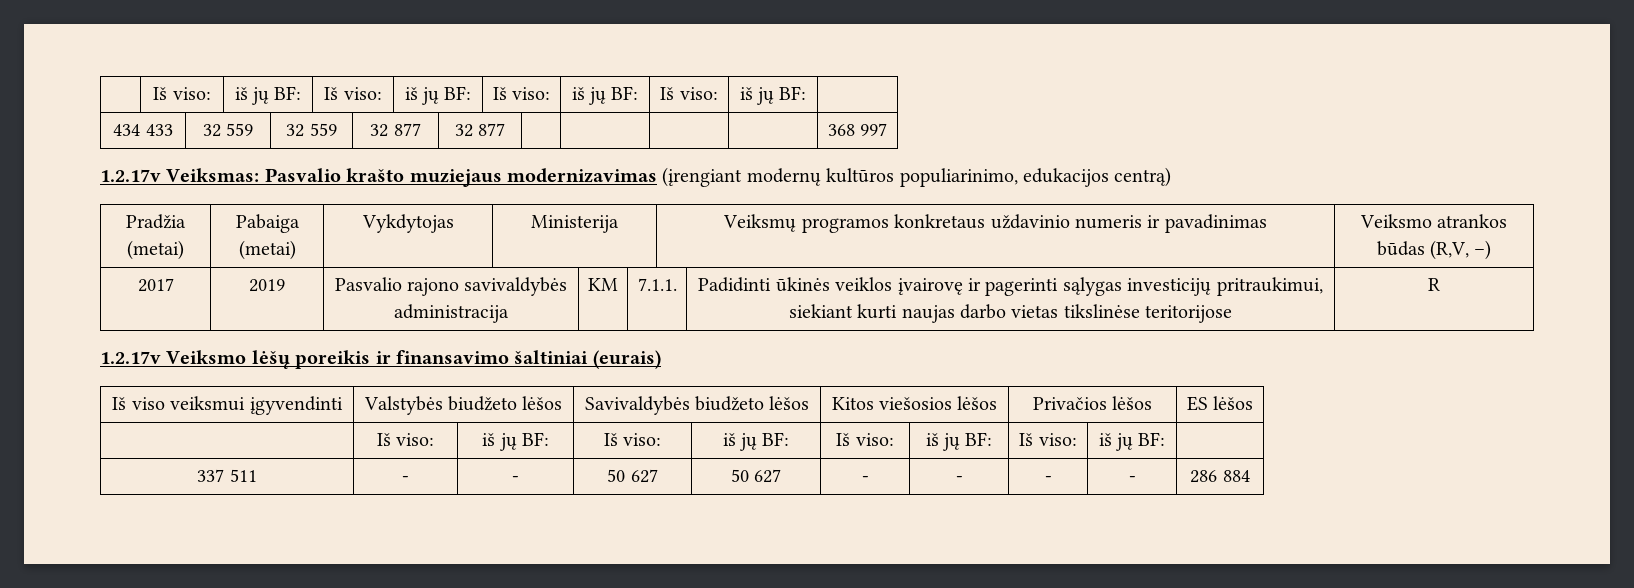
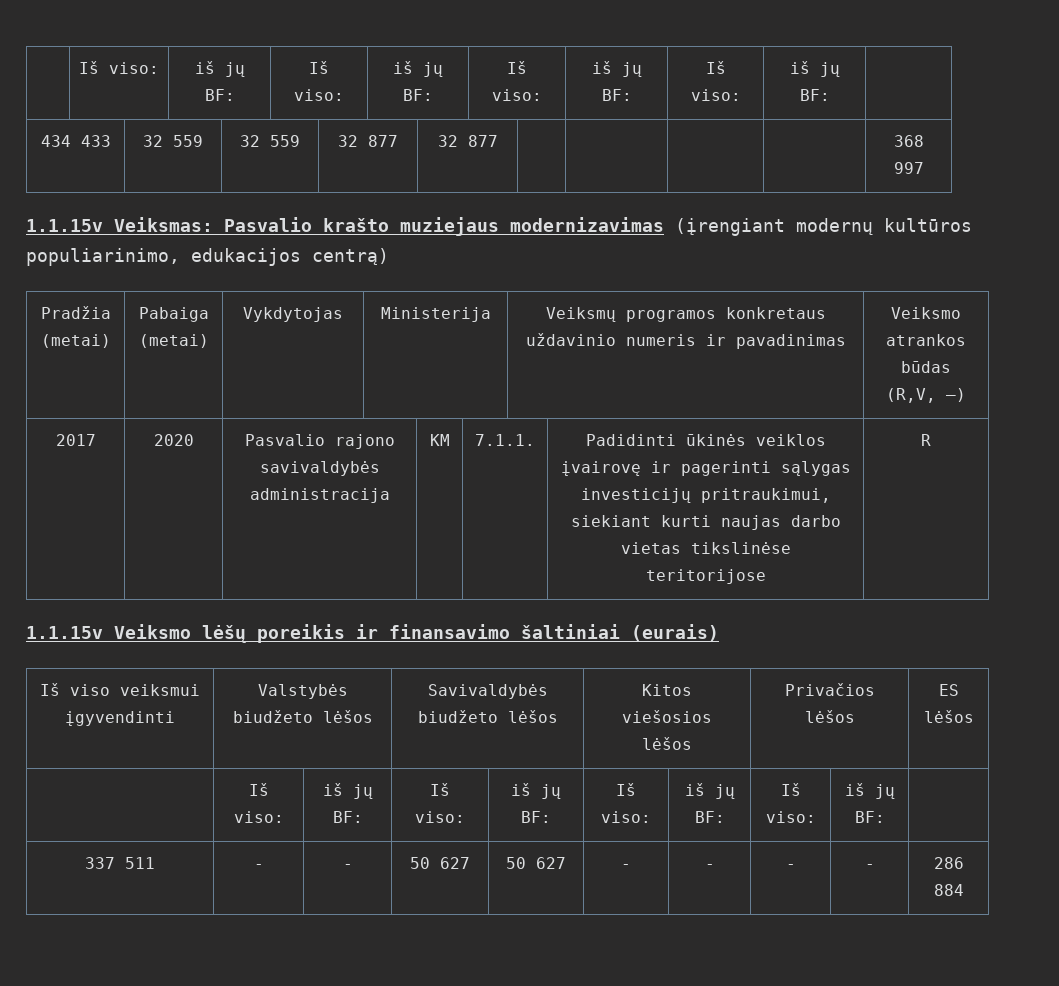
[100,169,161,182] 1.2.17v -> [26,219,103,232] 1.1.15v
[248,279,285,292] 2019 -> [153,434,194,446] 2020
[100,351,161,364] 1.2.17v -> [26,626,103,639] 1.1.15v

